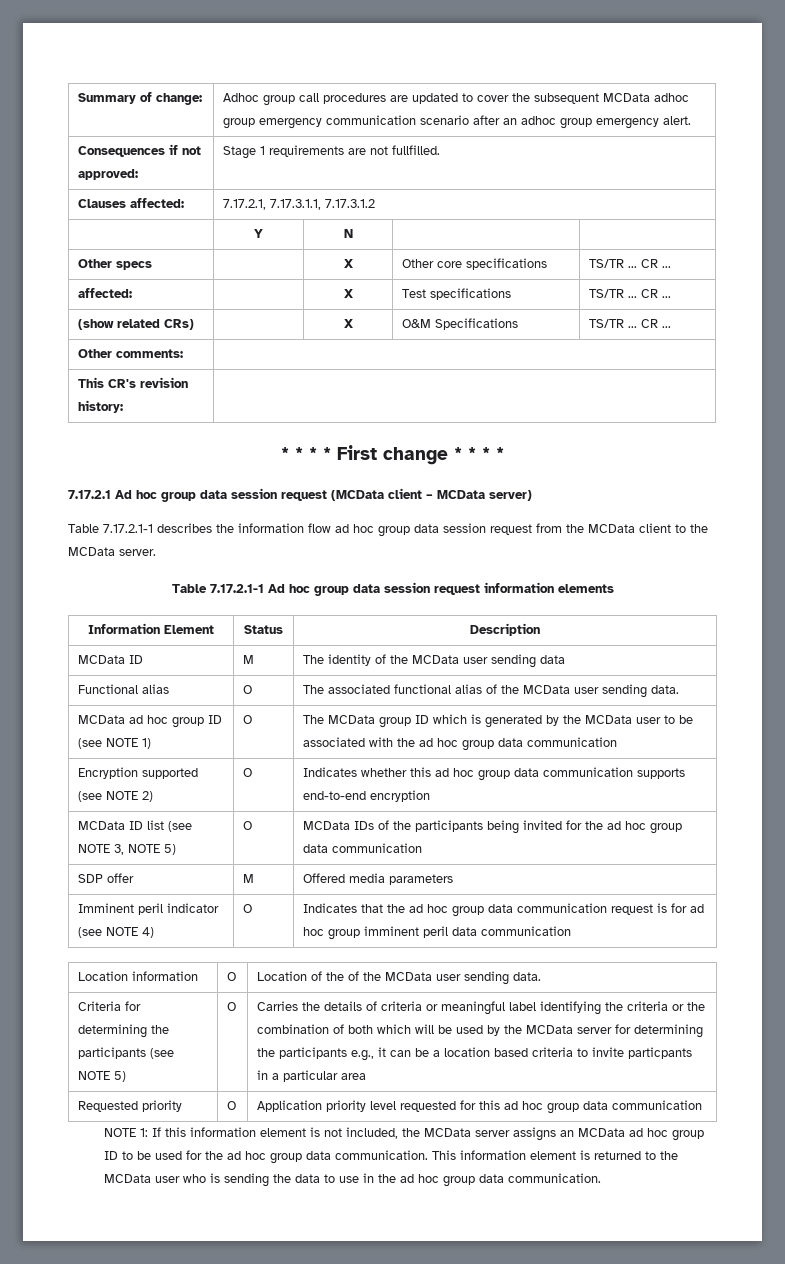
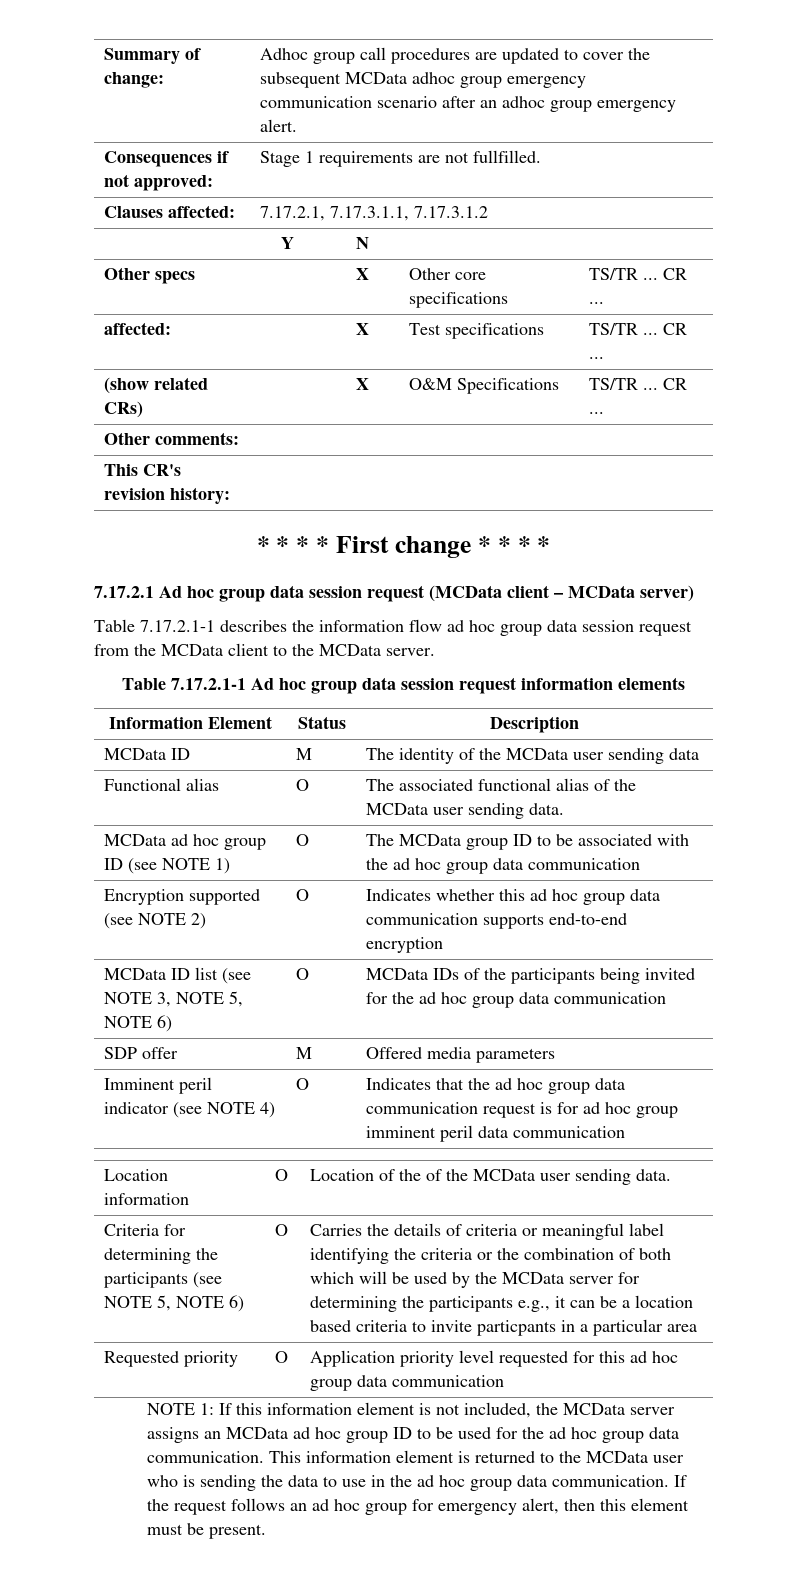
[433,714,662,728] which is generated by the MCData user -> (533, 840) none
[164,844,177,855] 5) -> [229,991,244,1007] [104,1015,173,1032] 5, NOTE 6)
[114,1071,127,1082] 5) -> [157,1295,245,1312] 5, NOTE 6)
(602, 1178) none -> [674,1475,688,1487] [147,1498,690,1515] [147,1523,267,1539] If the request follows an ad hoc group for emergency alert, then this element must be present.

